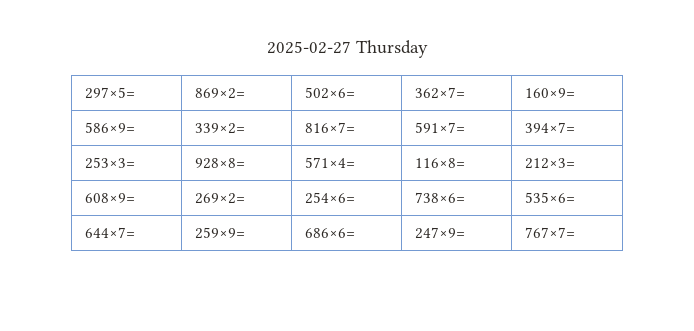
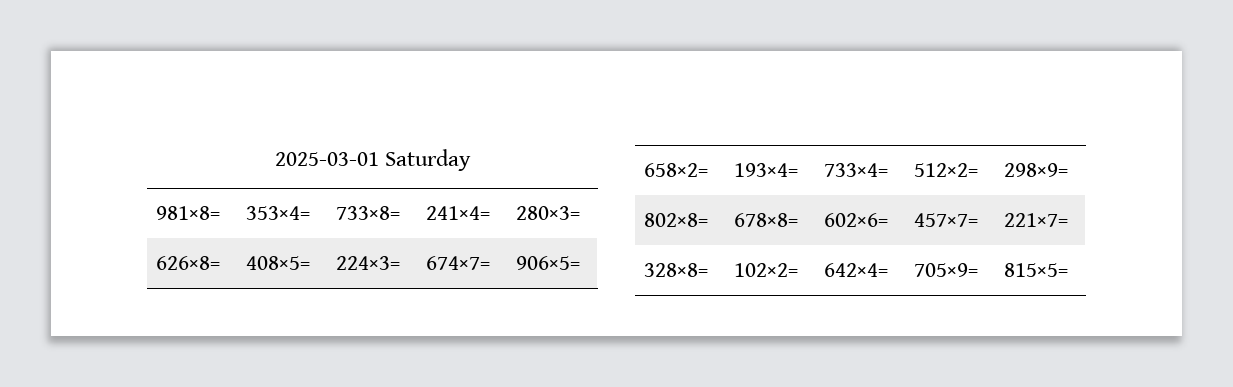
[266,40,428,58] [85,87,136,99] [195,88,246,99] [305,87,356,99] [415,87,466,99] [525,88,576,98] [85,122,136,133] [195,123,246,134] [305,122,356,133] [415,122,466,133] [525,122,576,133] [85,157,136,169] [195,158,246,169] [305,157,356,168] [415,158,466,168] [525,158,576,169] [85,193,136,203] [195,193,246,204] [305,192,356,204] [415,192,466,203] [525,192,576,203] [85,227,136,238] [195,227,246,239] [305,228,356,238] [415,227,466,239] [525,227,576,238] 2025-02-27 Thursday // 297×5= | 869×2= | 502×6= | 362×7= | 160×9= // 586×9= | 339×2= | 816×7= | 591×7= | 394×7= // 253×3= | 928×8= | 571×4= | 116×8= | 212×3= // 608×9= | 269×2= | 254×6= | 738×6= | 535×6= // 644×7= | 259×9= | 686×6= | 247×9= | 767×7= -> [274,149,472,171] [156,206,221,220] [246,206,311,220] [336,206,401,220] [426,206,491,220] [516,206,581,220] [156,256,221,270] [246,256,311,270] [336,256,401,270] [426,256,491,270] [516,256,581,270] [644,163,709,177] [734,163,799,177] [824,163,889,177] [914,163,979,177] [1004,163,1069,177] [644,213,709,227] [734,213,799,227] [824,213,889,227] [914,213,979,227] [1004,213,1069,227] [644,263,709,277] [734,263,799,277] [824,263,889,277] [914,263,979,277] [1004,263,1069,277] 2025-03-01 Saturday // 981×8= | 353×4= | 733×8= | 241×4= | 280×3= // 626×8= | 408×5= | 224×3= | 674×7= | 906×5= // 658×2= | 193×4= | 733×4= | 512×2= | 298×9= // 802×8= | 678×8= | 602×6= | 457×7= | 221×7= // 328×8= | 102×2= | 642×4= | 705×9= | 815×5=

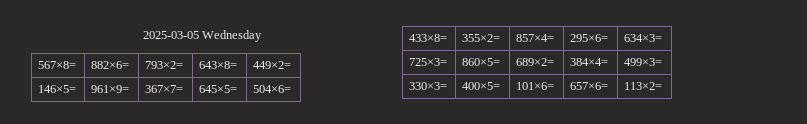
[274,149,472,171] [156,206,221,220] [246,206,311,220] [336,206,401,220] [426,206,491,220] [516,206,581,220] [156,256,221,270] [246,256,311,270] [336,256,401,270] [426,256,491,270] [516,256,581,270] [644,163,709,177] [734,163,799,177] [824,163,889,177] [914,163,979,177] [1004,163,1069,177] [644,213,709,227] [734,213,799,227] [824,213,889,227] [914,213,979,227] [1004,213,1069,227] [644,263,709,277] [734,263,799,277] [824,263,889,277] [914,263,979,277] [1004,263,1069,277] 2025-03-01 Saturday // 981×8= | 353×4= | 733×8= | 241×4= | 280×3= // 626×8= | 408×5= | 224×3= | 674×7= | 906×5= // 658×2= | 193×4= | 733×4= | 512×2= | 298×9= // 802×8= | 678×8= | 602×6= | 457×7= | 221×7= // 328×8= | 102×2= | 642×4= | 705×9= | 815×5= -> [142,30,263,42] [38,61,77,69] [91,61,130,69] [145,61,184,69] [199,61,238,69] [253,61,292,69] [38,85,77,93] [91,85,130,93] [145,85,184,93] [199,85,238,93] [253,85,292,93] [409,34,448,42] [462,34,501,42] [516,34,555,42] [570,34,609,42] [624,34,663,42] [409,58,448,66] [462,58,501,66] [516,58,555,66] [570,58,609,66] [624,58,663,66] [409,82,448,90] [462,82,501,90] [516,82,555,90] [570,82,609,90] [624,82,663,90] 2025-03-05 Wednesday // 567×8= | 882×6= | 793×2= | 643×8= | 449×2= // 146×5= | 961×9= | 367×7= | 645×5= | 504×6= // 433×8= | 355×2= | 857×4= | 295×6= | 634×3= // 725×3= | 860×5= | 689×2= | 384×4= | 499×3= // 330×3= | 400×5= | 101×6= | 657×6= | 113×2=

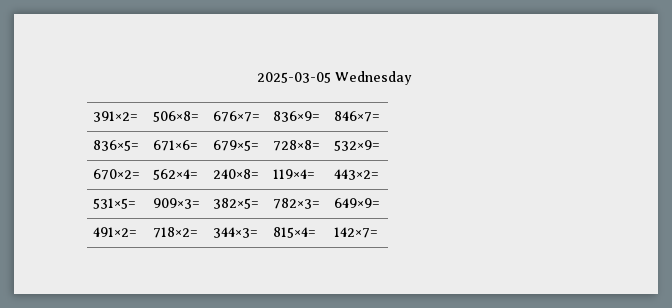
[38,61,77,69] [91,61,130,69] [145,61,184,69] [199,61,238,69] [253,61,292,69] [38,85,77,93] [91,85,130,93] [145,85,184,93] [199,85,238,93] [253,85,292,93] [409,34,448,42] [462,34,501,42] [516,34,555,42] [570,34,609,42] [624,34,663,42] [409,58,448,66] [462,58,501,66] [516,58,555,66] [570,58,609,66] [624,58,663,66] [409,82,448,90] [462,82,501,90] [516,82,555,90] [570,82,609,90] [624,82,663,90] 567×8= | 882×6= | 793×2= | 643×8= | 449×2= // 146×5= | 961×9= | 367×7= | 645×5= | 504×6= // 433×8= | 355×2= | 857×4= | 295×6= | 634×3= // 725×3= | 860×5= | 689×2= | 384×4= | 499×3= // 330×3= | 400×5= | 101×6= | 657×6= | 113×2= -> [93,111,139,122] [153,111,200,122] [213,111,261,122] [273,111,321,122] [334,111,381,122] [93,140,140,151] [153,140,199,151] [213,140,260,151] [273,140,321,151] [334,140,381,151] [93,169,141,180] [153,169,199,180] [213,169,260,179] [273,169,316,179] [334,169,380,180] [93,198,137,209] [153,198,201,209] [213,198,260,209] [273,198,321,209] [334,198,381,208] [93,227,138,237] [153,227,199,238] [213,227,259,238] [273,227,317,238] [334,227,379,238] 391×2= | 506×8= | 676×7= | 836×9= | 846×7= // 836×5= | 671×6= | 679×5= | 728×8= | 532×9= // 670×2= | 562×4= | 240×8= | 119×4= | 443×2= // 531×5= | 909×3= | 382×5= | 782×3= | 649×9= // 491×2= | 718×2= | 344×3= | 815×4= | 142×7=

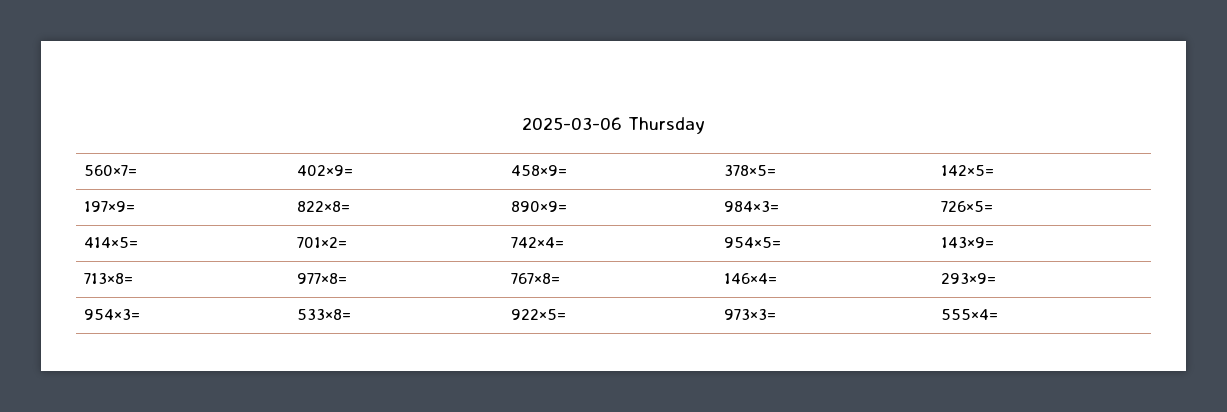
[257,71,412,85] [93,111,139,122] [153,111,200,122] [213,111,261,122] [273,111,321,122] [334,111,381,122] [93,140,140,151] [153,140,199,151] [213,140,260,151] [273,140,321,151] [334,140,381,151] [93,169,141,180] [153,169,199,180] [213,169,260,179] [273,169,316,179] [334,169,380,180] [93,198,137,209] [153,198,201,209] [213,198,260,209] [273,198,321,209] [334,198,381,208] [93,227,138,237] [153,227,199,238] [213,227,259,238] [273,227,317,238] [334,227,379,238] 2025-03-05 Wednesday // 391×2= | 506×8= | 676×7= | 836×9= | 846×7= // 836×5= | 671×6= | 679×5= | 728×8= | 532×9= // 670×2= | 562×4= | 240×8= | 119×4= | 443×2= // 531×5= | 909×3= | 382×5= | 782×3= | 649×9= // 491×2= | 718×2= | 344×3= | 815×4= | 142×7= -> [522,117,705,134] [83,165,137,176] [296,165,353,176] [510,165,567,176] [723,165,776,176] [940,165,994,176] [83,201,135,212] [296,201,350,212] [510,201,567,212] [723,201,779,212] [940,201,993,212] [83,237,138,248] [296,237,347,248] [510,237,564,248] [723,237,781,248] [940,237,994,248] [83,273,133,284] [296,273,347,284] [510,273,560,284] [723,273,777,284] [940,273,996,284] [83,309,140,320] [296,309,351,320] [510,309,566,320] [723,309,776,320] [940,309,998,320] 2025-03-06 Thursday // 560×7= | 402×9= | 458×9= | 378×5= | 142×5= // 197×9= | 822×8= | 890×9= | 984×3= | 726×5= // 414×5= | 701×2= | 742×4= | 954×5= | 143×9= // 713×8= | 977×8= | 767×8= | 146×4= | 293×9= // 954×3= | 533×8= | 922×5= | 973×3= | 555×4=

